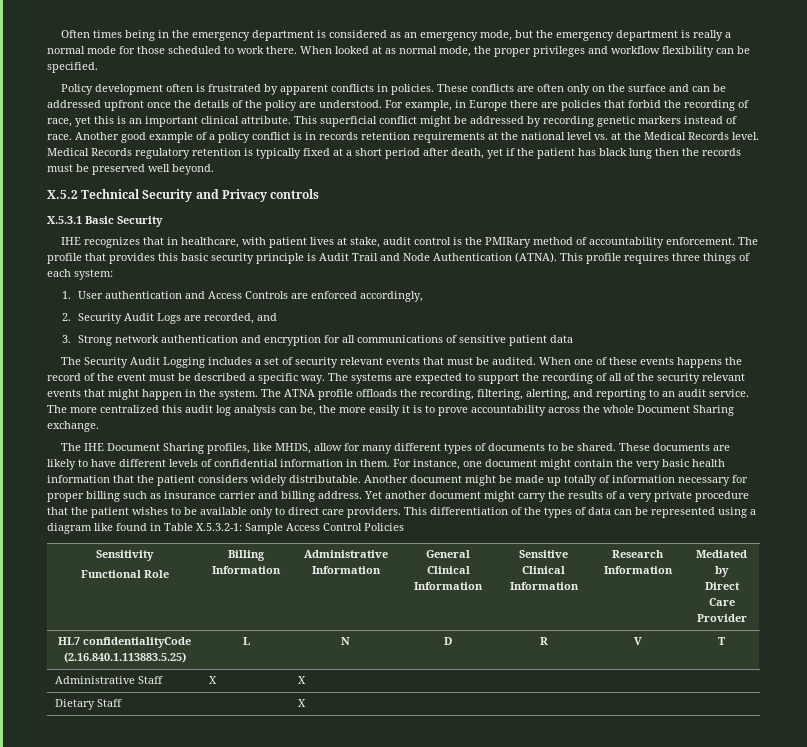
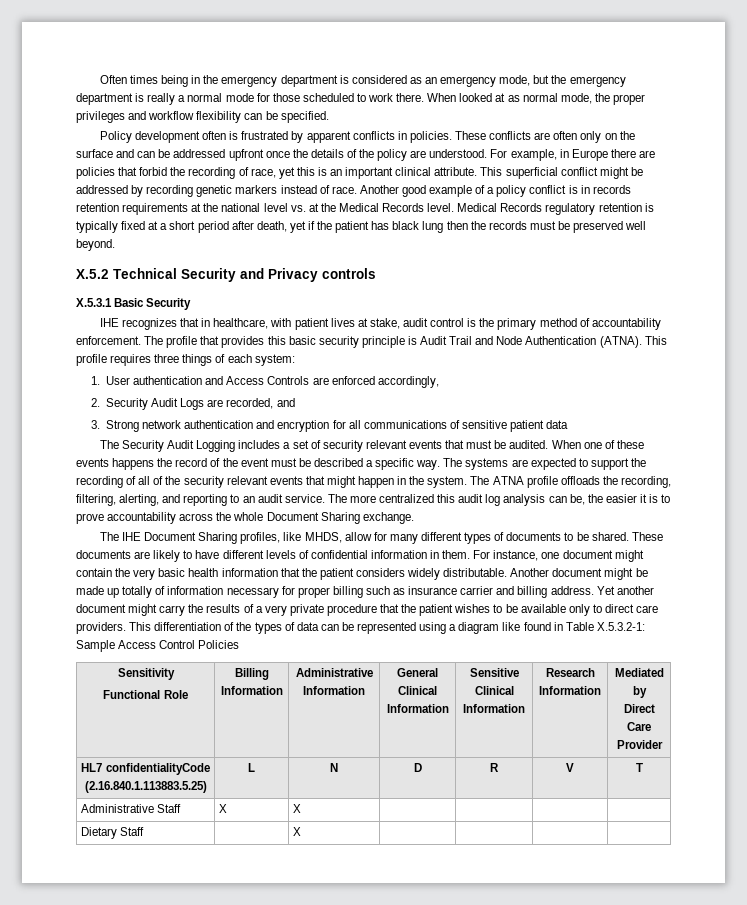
[485,237,532,248] PMIRary -> [497,318,537,330] primary
[339,405,400,416] more easily -> [605,494,637,503] easier

